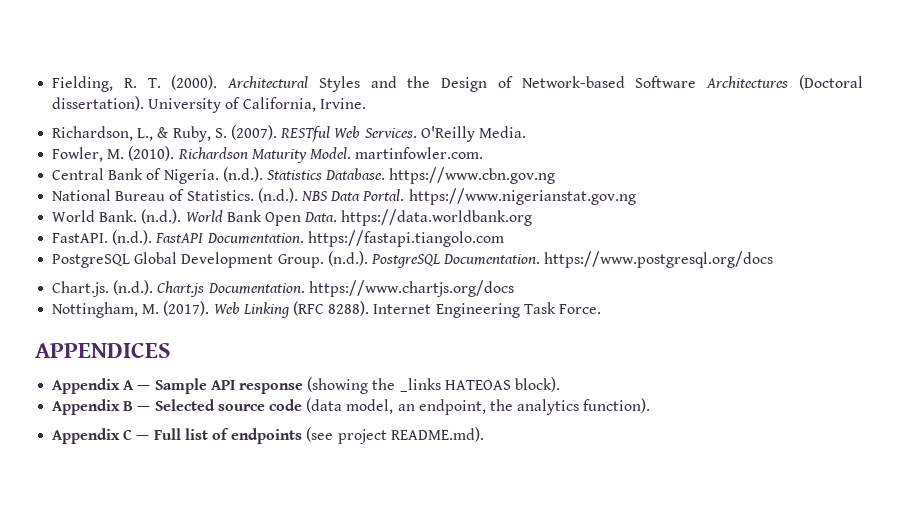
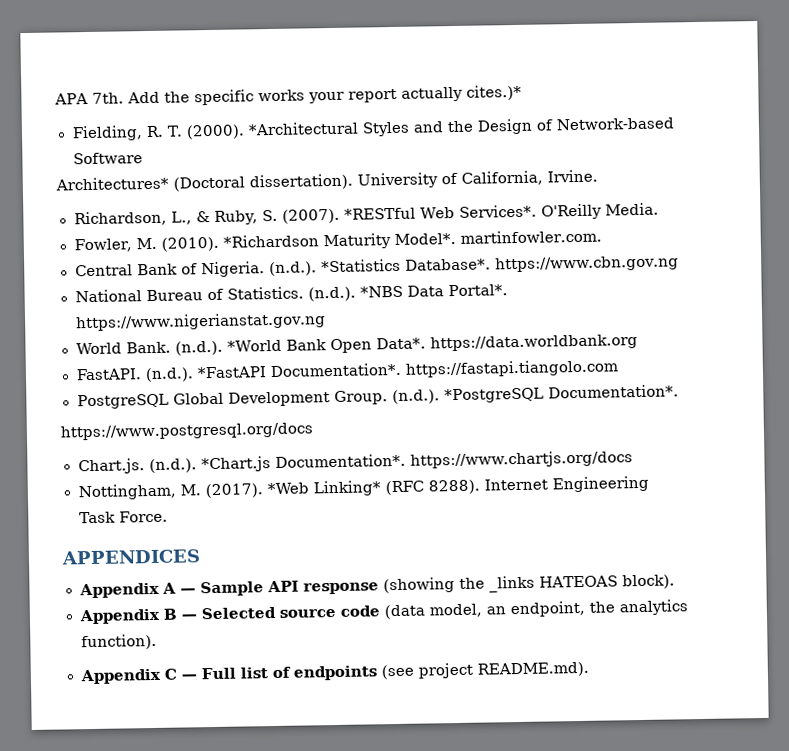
(52, 84) none -> [54,84,522,106] APA 7th. Add the specific works your report actually cites.)* //
[227,76,309,88] Architectural -> [248,121,360,136] *Architectural
[706,76,789,88] Architectures -> [55,176,169,191] // Architectures*
[280,126,417,142] RESTful Web Services. -> [344,204,538,220] *RESTful Web Services*.
[177,147,351,163] Richardson Maturity Model. -> [223,232,457,250] *Richardson Maturity Model*.
[266,168,386,180] Statistics Database. -> [320,258,491,273] *Statistics Database*.
[300,189,405,201] NBS Data Portal. -> [359,284,508,298] *NBS Data Portal*.
[185,210,223,222] World -> [227,339,283,352] *World
[304,212,338,222] Data. -> [376,337,427,350] Data*.
[155,233,304,244] FastAPI Documentation. -> [197,362,402,379] *FastAPI Documentation*.
[370,254,541,268] PostgreSQL Documentation. -> [443,384,679,404] *PostgreSQL Documentation*. //
[157,281,305,297] Chart.js Documentation. -> [200,453,406,473] *Chart.js Documentation*.
[213,302,290,318] Web Linking -> [266,480,382,497] *Web Linking*

